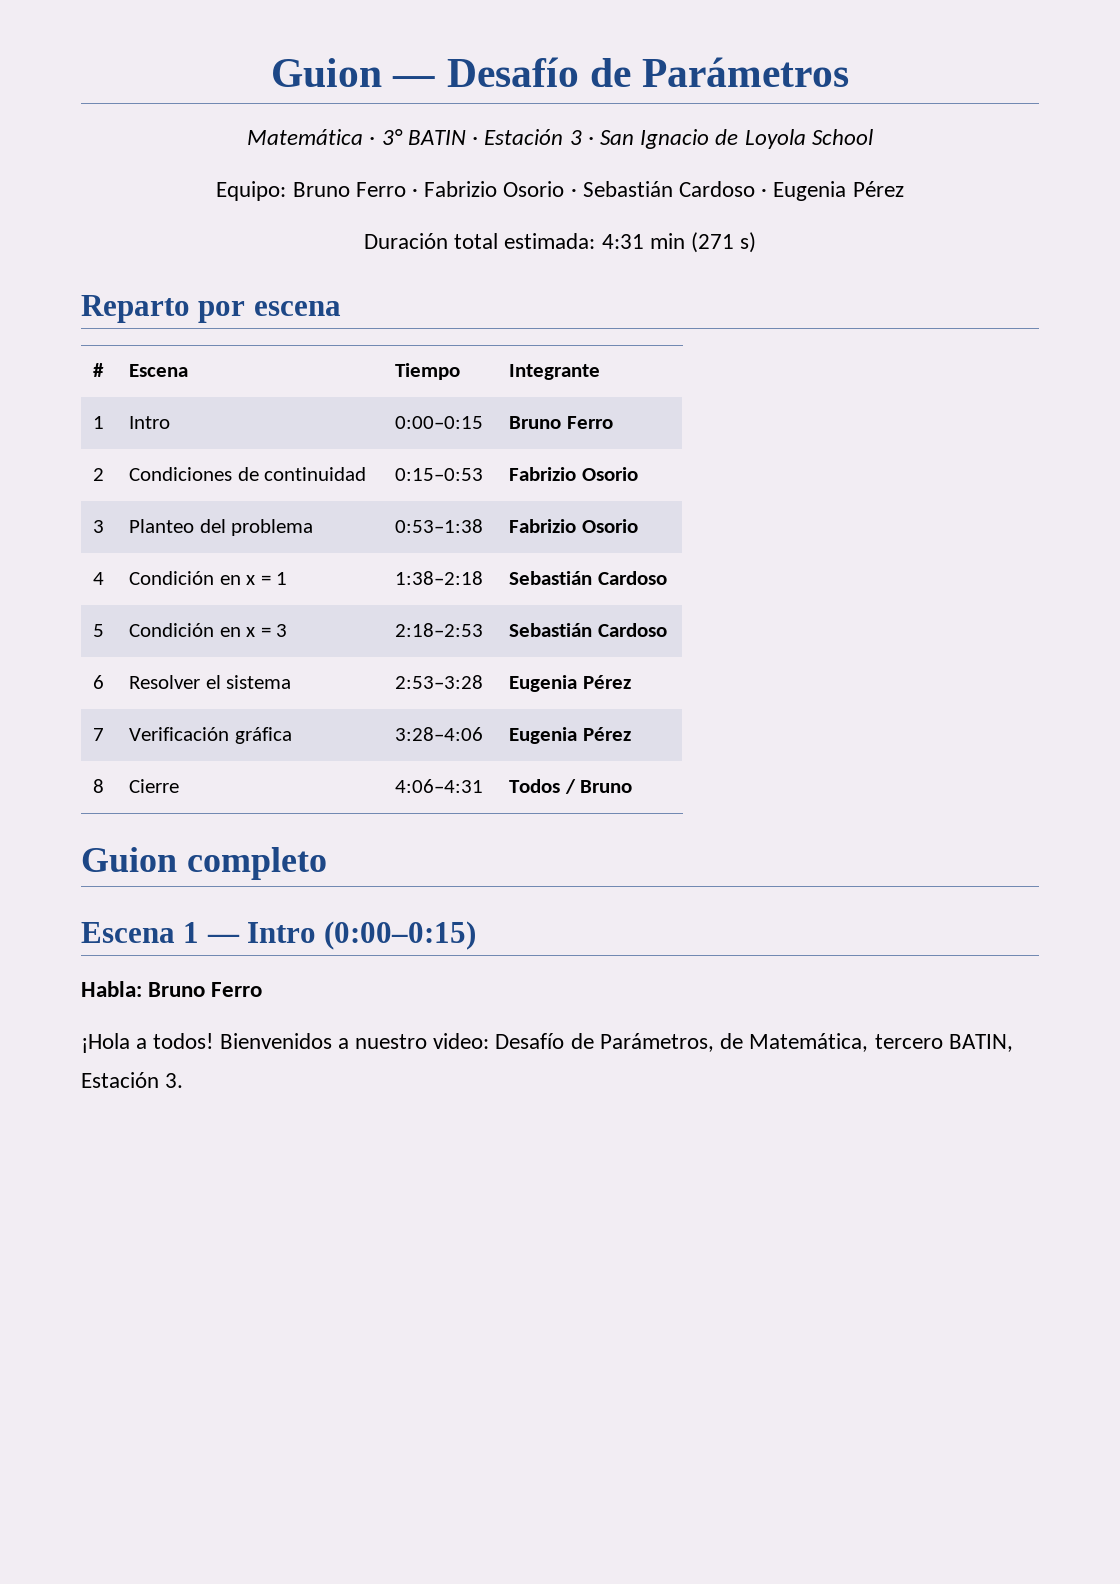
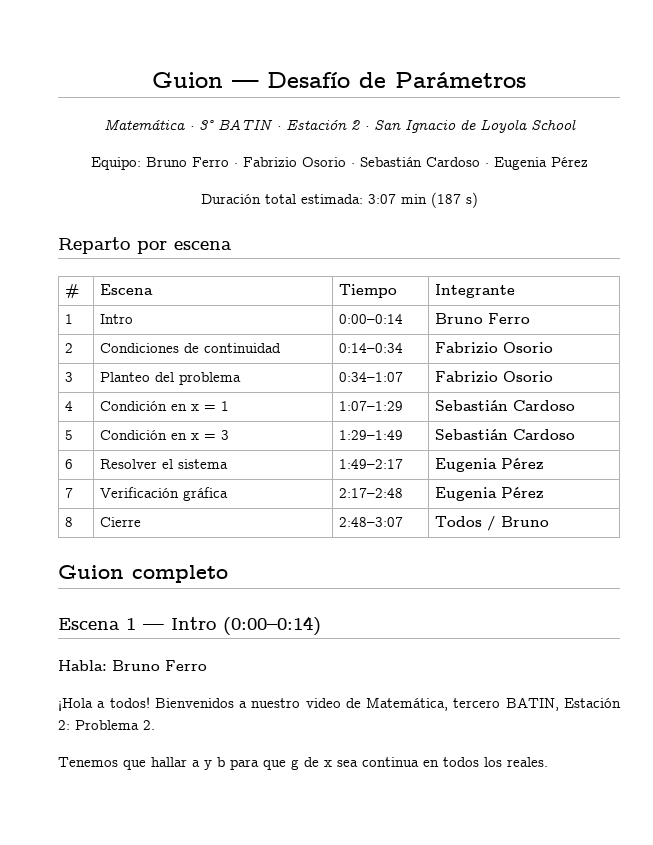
[569,130,582,145] 3 -> [350,120,360,130] 2
[601,232,734,253] 4:31 min (271 -> [367,192,461,208] 3:07 min (187
[395,416,484,429] 0:00–0:15 -> [338,314,403,324] 0:00–0:14
[395,468,484,481] 0:15–0:53 -> [338,343,403,353] 0:14–0:34
[395,519,484,533] 0:53–1:38 -> [338,372,403,382] 0:34–1:07
[395,571,484,585] 1:38–2:18 -> [338,401,403,411] 1:07–1:29
[395,623,484,637] 2:18–2:53 -> [338,430,403,440] 1:29–1:49
[395,675,484,689] 2:53–3:28 -> [338,459,403,469] 1:49–2:17
[395,727,484,741] 3:28–4:06 -> [338,488,403,498] 2:17–2:48
[395,779,484,793] 4:06–4:31 -> [338,517,403,527] 2:48–3:07
[324,921,477,950] (0:00–0:15) -> [223,616,321,636] (0:00–0:14)
[433,1033,714,1052] video: Desafío de Parámetros, -> [305,698,341,708] video
[165,1073,184,1088] 3. -> [58,720,155,730] [58,757,548,770] 2: Problema 2. // Tenemos que hallar a y b para que g de x sea continua en todos los reales.

